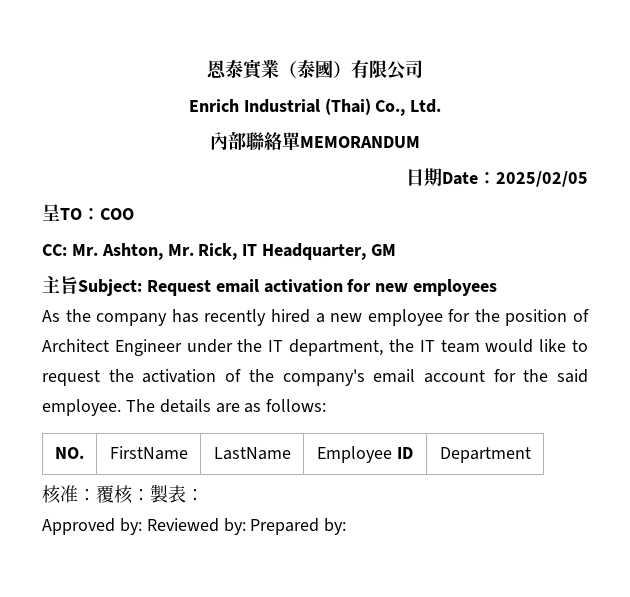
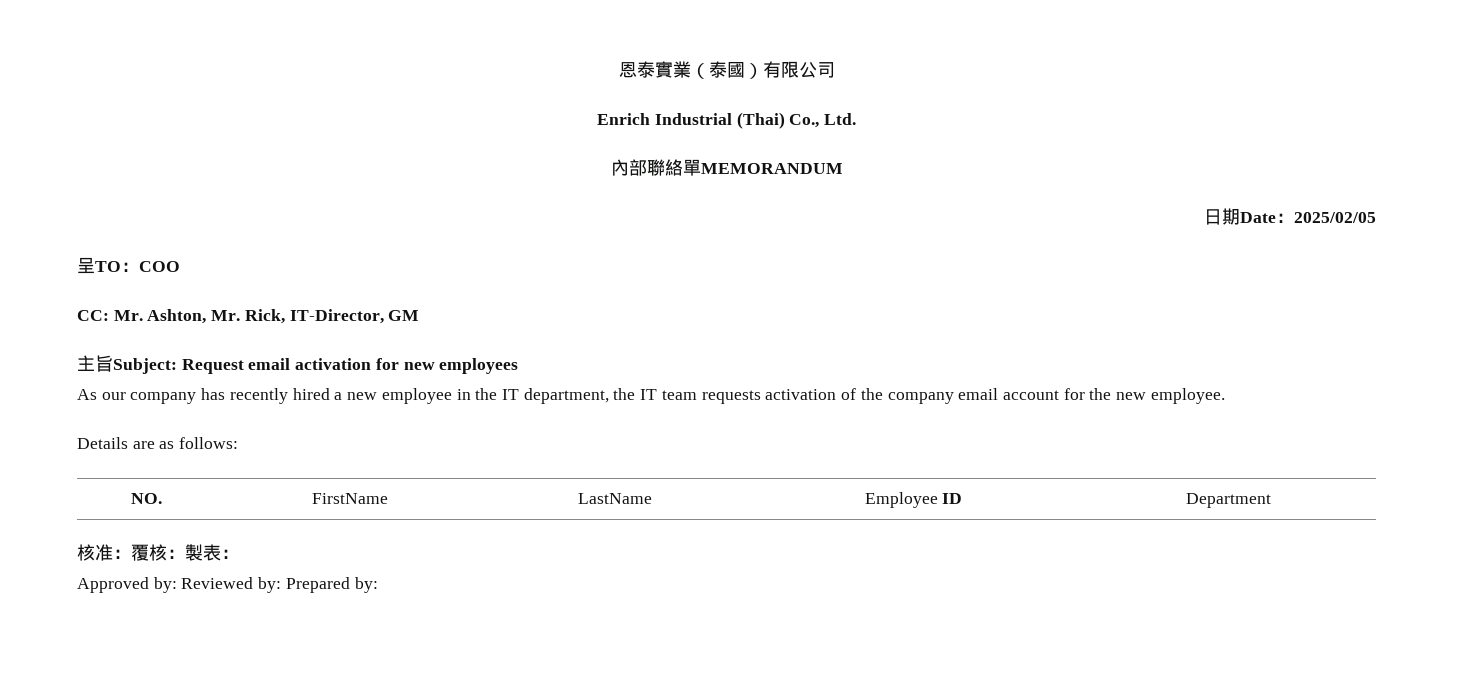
[242,243,367,260] IT Headquarter, -> [289,309,384,324] IT-Director,
[65,309,91,322] the -> [101,392,126,400] our
[448,309,589,326] [42,339,233,356] for the position of Architect Engineer under -> [456,389,471,400] in
[485,339,588,353] [42,369,134,386] would like to request the -> [701,390,761,404] requests
[282,369,365,386] company's -> [887,392,954,404] company
[557,369,588,383] said -> [1116,392,1147,400] new
[125,399,211,413] The details -> [77,437,128,449] // Details

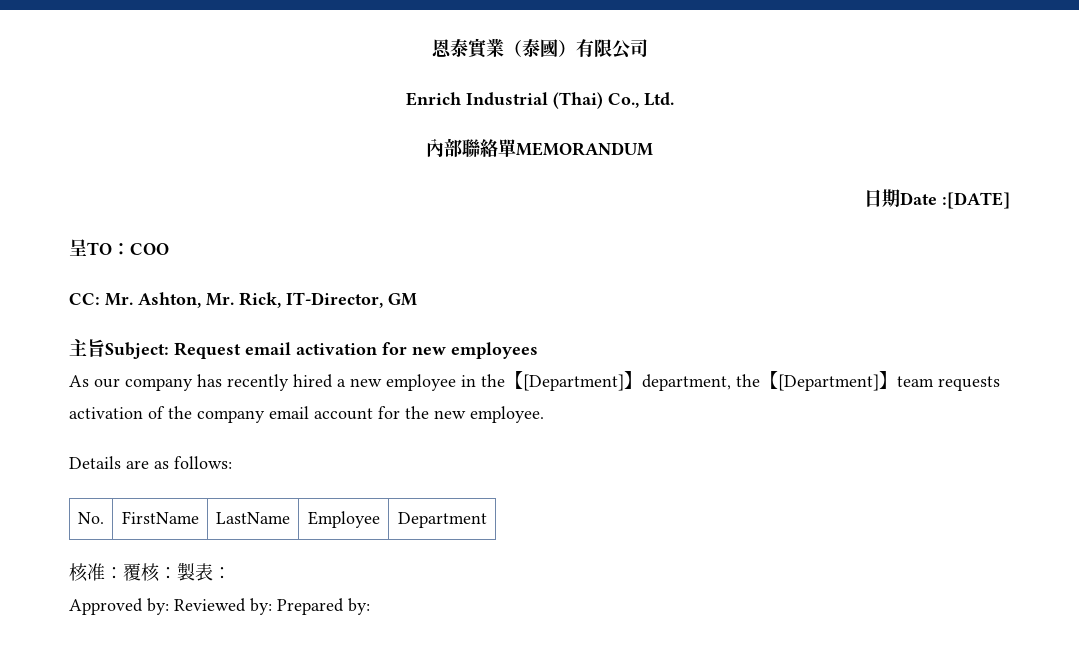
[1276,212,1376,223] ：2025/02/05 -> [942,192,1010,209] :[DATE]
[501,388,658,404] IT department, the IT -> [505,371,897,391] 【[Department]】department, the【[Department]】
[131,493,162,504] NO. -> [78,512,104,524] No.
[942,493,963,504] ID -> (380, 519) none

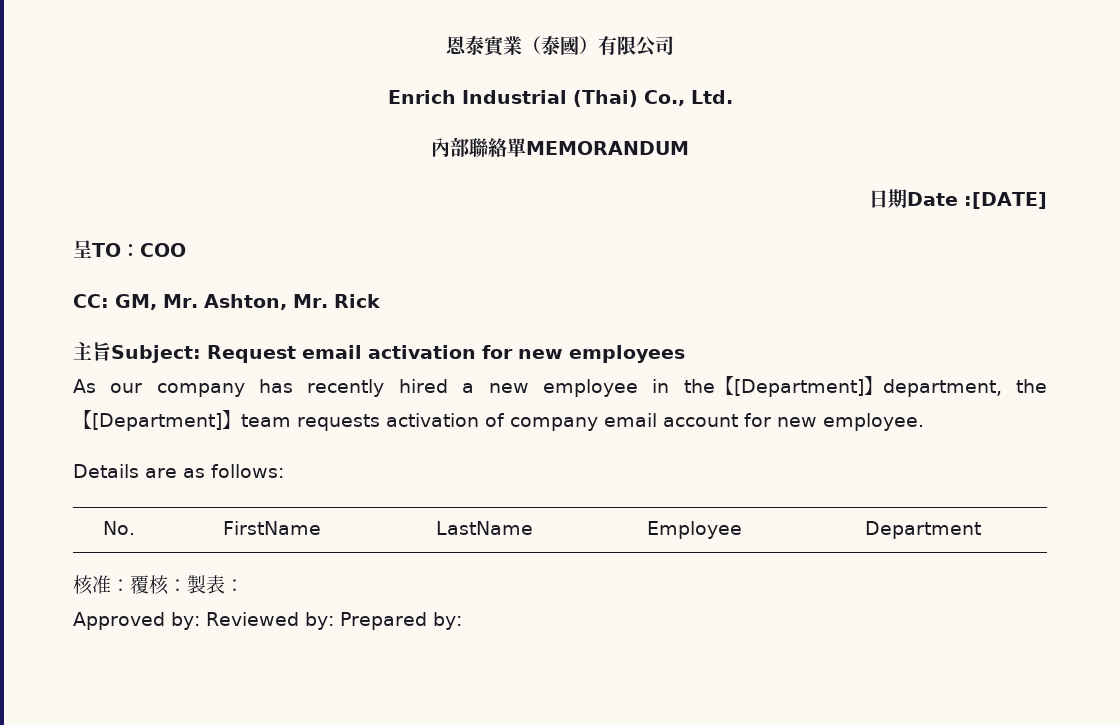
(100, 299) none -> [115,294,157,310] GM,
[239,292,417,308] Rick, IT-Director, GM -> [333,294,380,308] Rick
[168,406,192,419] the -> (505, 420) none
[405,406,429,419] the -> (771, 420) none

